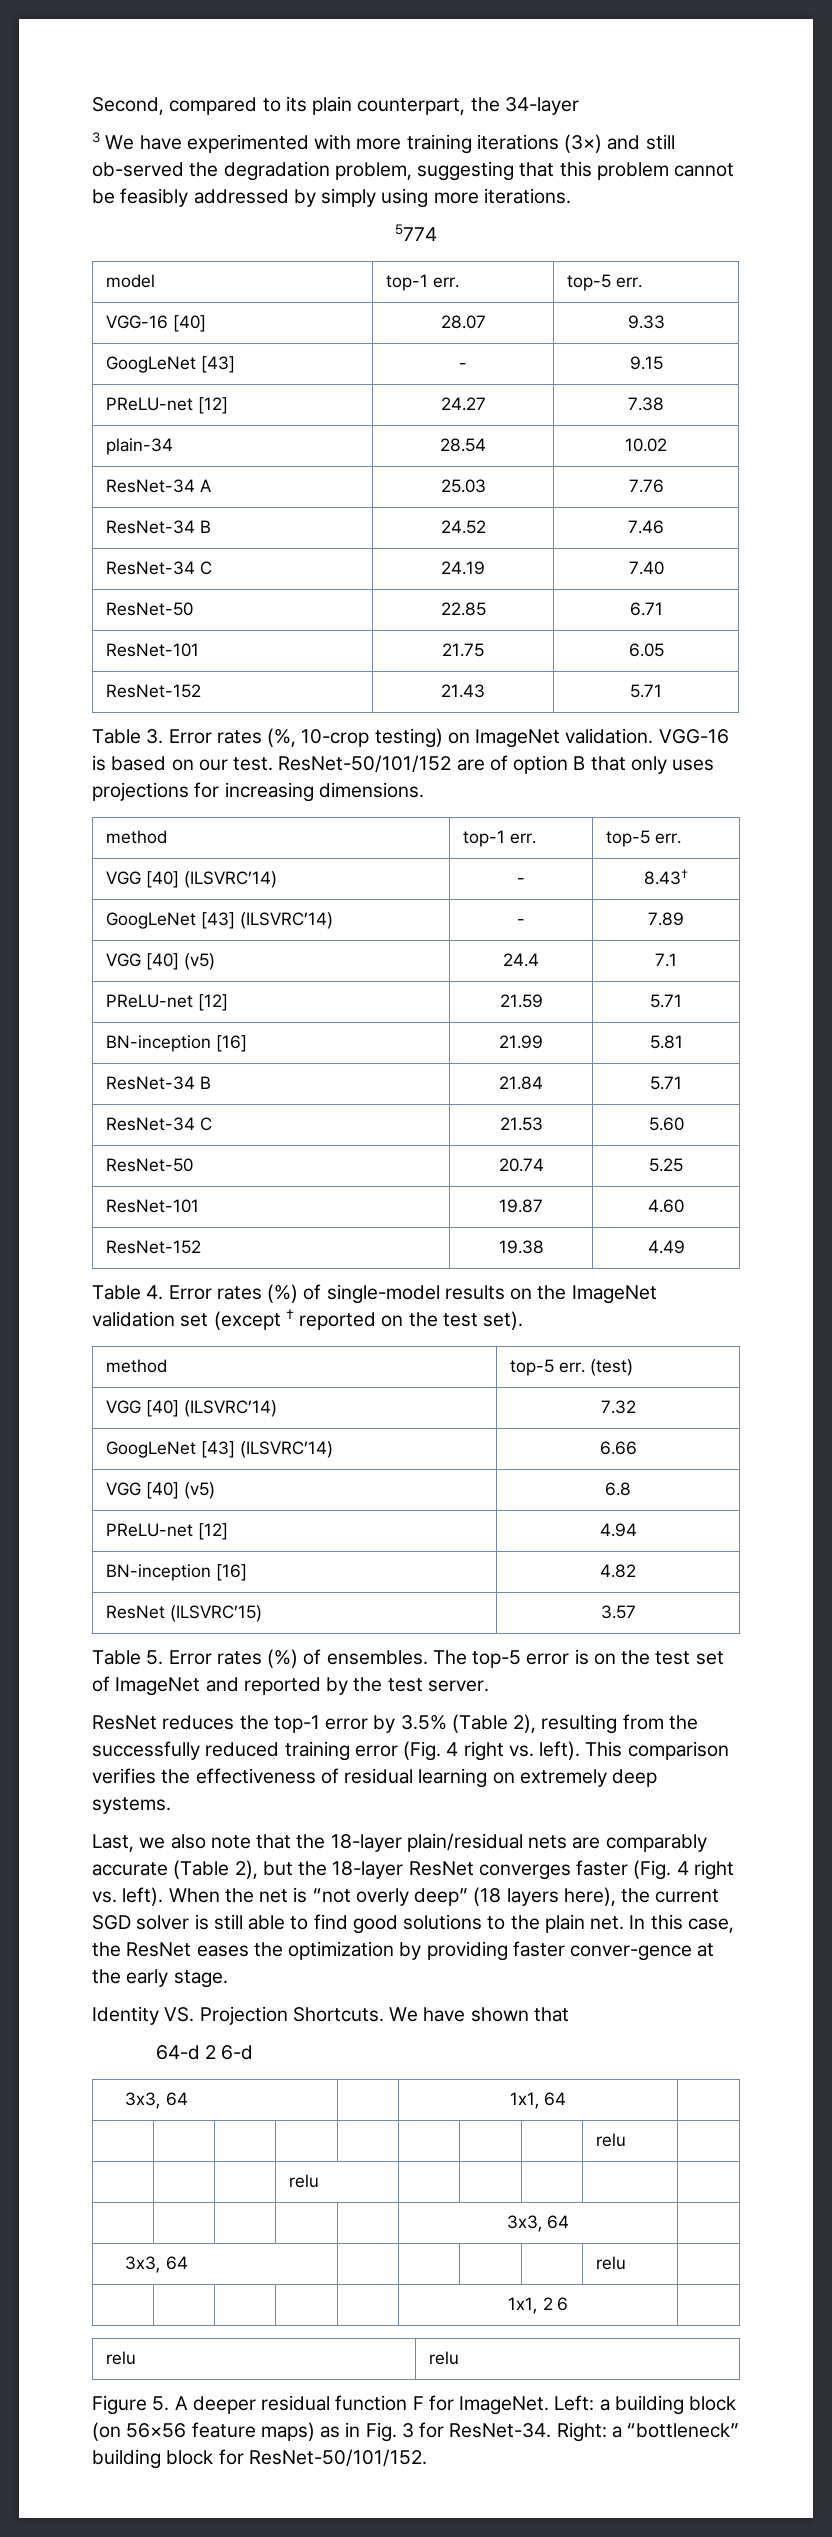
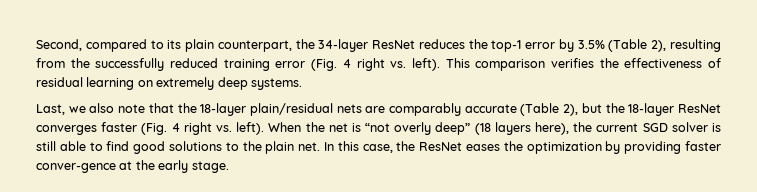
[92,132,675,154] [92,161,735,181] [92,188,571,208] [395,224,437,241] [106,274,156,288] [386,274,459,291] [567,274,642,291] [106,315,206,332] [440,315,486,329] [627,315,665,329] [106,356,235,373] [459,363,467,369] [629,356,663,370] [106,397,228,414] [440,397,486,411] [628,397,664,411] [106,438,174,455] [440,438,486,452] [625,438,667,452] [106,479,211,493] [440,479,486,493] [628,479,664,493] [106,520,211,534] [440,520,486,534] [628,520,664,534] [106,561,212,575] [441,561,485,575] [628,561,664,575] [106,602,194,616] [440,602,486,616] [629,602,663,616] [106,643,200,657] [442,643,484,657] [628,643,664,657] [106,684,202,698] [441,684,485,698] [630,684,662,698] [92,728,729,748] [92,755,715,774] [92,782,424,802] [106,830,168,844] [463,830,536,847] [606,830,681,847] [106,871,277,888] [517,878,525,884] [644,869,688,885] [106,912,333,929] [517,919,525,925] [648,912,684,926] [106,953,215,970] [503,953,539,967] [655,953,677,967] [106,994,228,1011] [499,994,543,1008] [650,994,682,1008] [106,1035,247,1052] [499,1035,543,1049] [649,1035,683,1049] [106,1076,211,1090] [499,1076,543,1090] [650,1076,682,1090] [106,1117,212,1131] [499,1117,543,1131] [648,1117,684,1131] [106,1158,194,1172] [498,1158,544,1172] [649,1158,683,1172] [106,1199,200,1213] [499,1199,543,1213] [648,1199,684,1213] [106,1240,202,1254] [498,1240,544,1254] [647,1240,685,1254] [92,1284,657,1304] [92,1309,524,1330] [106,1359,168,1373] [510,1359,633,1376] [106,1400,277,1417] [600,1400,636,1414] [106,1441,333,1458] [599,1441,637,1455] [106,1482,215,1499] [605,1482,631,1496] [106,1523,228,1540] [599,1523,637,1537] [106,1564,247,1581] [600,1564,636,1578] [106,1605,262,1622] [600,1605,636,1619] [92,1649,724,1668] [92,1676,489,1696] // 3 We have experimented with more training iterations (3×) and still ob-served the degradation problem, suggesting that this problem cannot be feasibly addressed by simply using more iterations. // 5774 // model | top-1 err. | top-5 err. // VGG-16 [40] | 28.07 | 9.33 // GoogLeNet [43] | - | 9.15 // PReLU-net [12] | 24.27 | 7.38 // plain-34 | 28.54 | 10.02 // ResNet-34 A | 25.03 | 7.76 // ResNet-34 B | 24.52 | 7.46 // ResNet-34 C | 24.19 | 7.40 // ResNet-50 | 22.85 | 6.71 // ResNet-101 | 21.75 | 6.05 // ResNet-152 | 21.43 | 5.71 // Table 3. Error rates (%, 10-crop testing) on ImageNet validation. VGG-16 is based on our test. ResNet-50/101/152 are of option B that only uses projections for increasing dimensions. // method | top-1 err. | top-5 err. // VGG [40] (ILSVRC’14) | - | 8.43† // GoogLeNet [43] (ILSVRC’14) | - | 7.89 // VGG [40] (v5) | 24.4 | 7.1 // PReLU-net [12] | 21.59 | 5.71 // BN-inception [16] | 21.99 | 5.81 // ResNet-34 B | 21.84 | 5.71 // ResNet-34 C | 21.53 | 5.60 // ResNet-50 | 20.74 | 5.25 // ResNet-101 | 19.87 | 4.60 // ResNet-152 | 19.38 | 4.49 // Table 4. Error rates (%) of single-model results on the ImageNet validation set (except † reported on the test set). // method | top-5 err. (test) // VGG [40] (ILSVRC’14) | 7.32 // GoogLeNet [43] (ILSVRC’14) | 6.66 // VGG [40] (v5) | 6.8 // PReLU-net [12] | 4.94 // BN-inception [16] | 4.82 // ResNet (ILSVRC’15) | 3.57 // Table 5. Error rates (%) of ensembles. The top-5 error is on the test set of ImageNet and reported by the test server. // -> (369, 45) none
[92,2006,569,2025] [155,2045,254,2060] [125,2092,189,2109] [509,2092,567,2109] [596,2133,627,2147] [289,2174,320,2188] [506,2215,570,2232] [125,2256,189,2273] [596,2256,627,2270] [507,2297,569,2314] [106,2351,137,2365] [429,2351,460,2365] [92,2395,737,2415] [92,2422,740,2442] [92,2449,427,2469] // Identity VS. Projection Shortcuts. We have shown that // 64-d 2 6-d // 3x3, 64 | | 1x1, 64 | // | | | | | | | | relu | // | | | relu | | | | | // | | | | | 3x3, 64 | // 3x3, 64 | | | | | relu | // | | | | | 1x1, 2 6 | // relu | relu // Figure 5. A deeper residual function F for ImageNet. Left: a building block (on 56×56 feature maps) as in Fig. 3 for ResNet-34. Right: a “bottleneck” building block for ResNet-50/101/152. -> (229, 167) none

